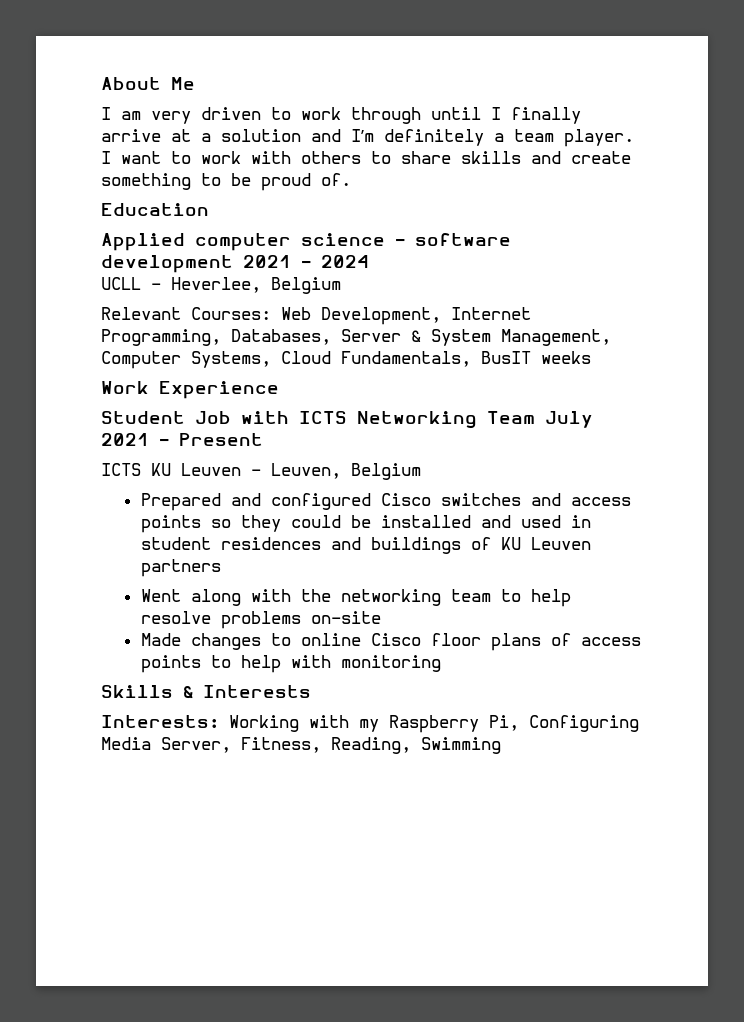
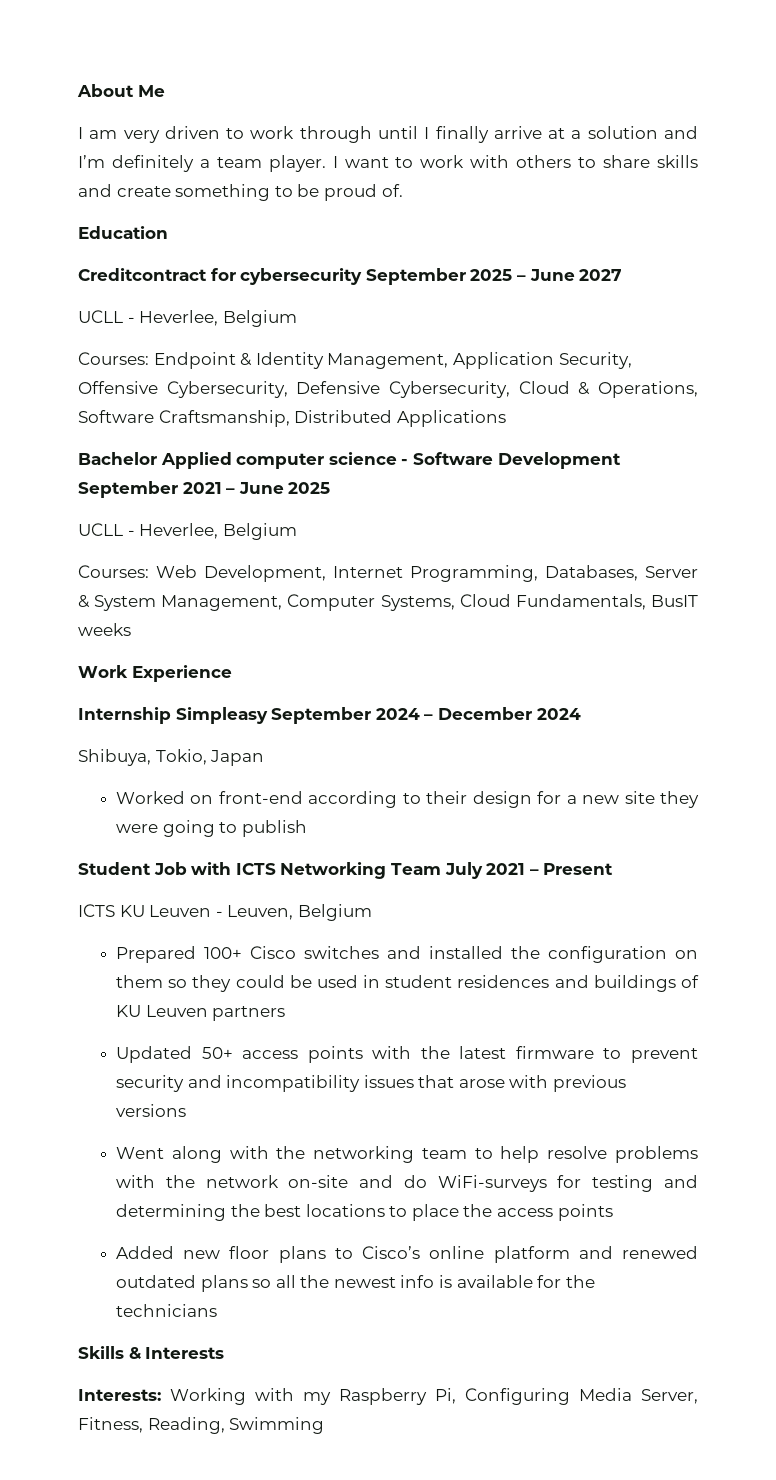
[101,233,511,251] [101,255,369,273] [101,277,341,294] [101,307,181,320] Applied computer science - software development 2021 – 2024 // UCLL - Heverlee, Belgium // Relevant -> [78,268,623,285] [78,310,297,327] [78,352,632,369] [78,381,699,398] [78,410,506,427] [78,452,621,469] [78,481,331,498] [78,523,297,540] Creditcontract for cybersecurity September 2025 – June 2027 // UCLL - Heverlee, Belgium // Courses: Endpoint & Identity Management, Application Security, Offensive Cybersecurity, Defensive Cybersecurity, Cloud & Operations, Software Craftsmanship, Distributed Applications // Bachelor Applied computer science - Software Development September 2021 – June 2025 // UCLL - Heverlee, Belgium //
(279, 390) none -> [78,707,581,724] [78,749,265,766] [115,791,699,808] [115,820,307,837] // Internship Simpleasy September 2024 – December 2024 // Shibuya, Tokio, Japan // Worked on front-end according to their design for a new site they were going to publish
[230,493,371,510] and configured -> [203,947,242,959] 100+
[570,497,631,506] [140,515,201,533] access points -> [428,946,698,963] [115,975,163,988] installed the configuration on them
[380,515,511,528] installed and -> (312, 981) none
(221, 568) none -> [115,1046,698,1063] [115,1075,627,1092] [115,1104,186,1117] // Updated 50+ access points with the latest firmware to prevent security and incompatibility issues that arose with previous versions
[310,611,381,624] [140,633,641,651] [140,655,441,673] on-site // Made changes to online Cisco floor plans of access points to help with monitoring -> [115,1175,698,1192] [115,1204,613,1221] [115,1246,698,1263] [115,1275,595,1292] [115,1304,217,1317] with the network on-site and do WiFi-surveys for testing and determining the best locations to place the access points // Added new floor plans to Cisco’s online platform and renewed outdated plans so all the newest info is available for the technicians

